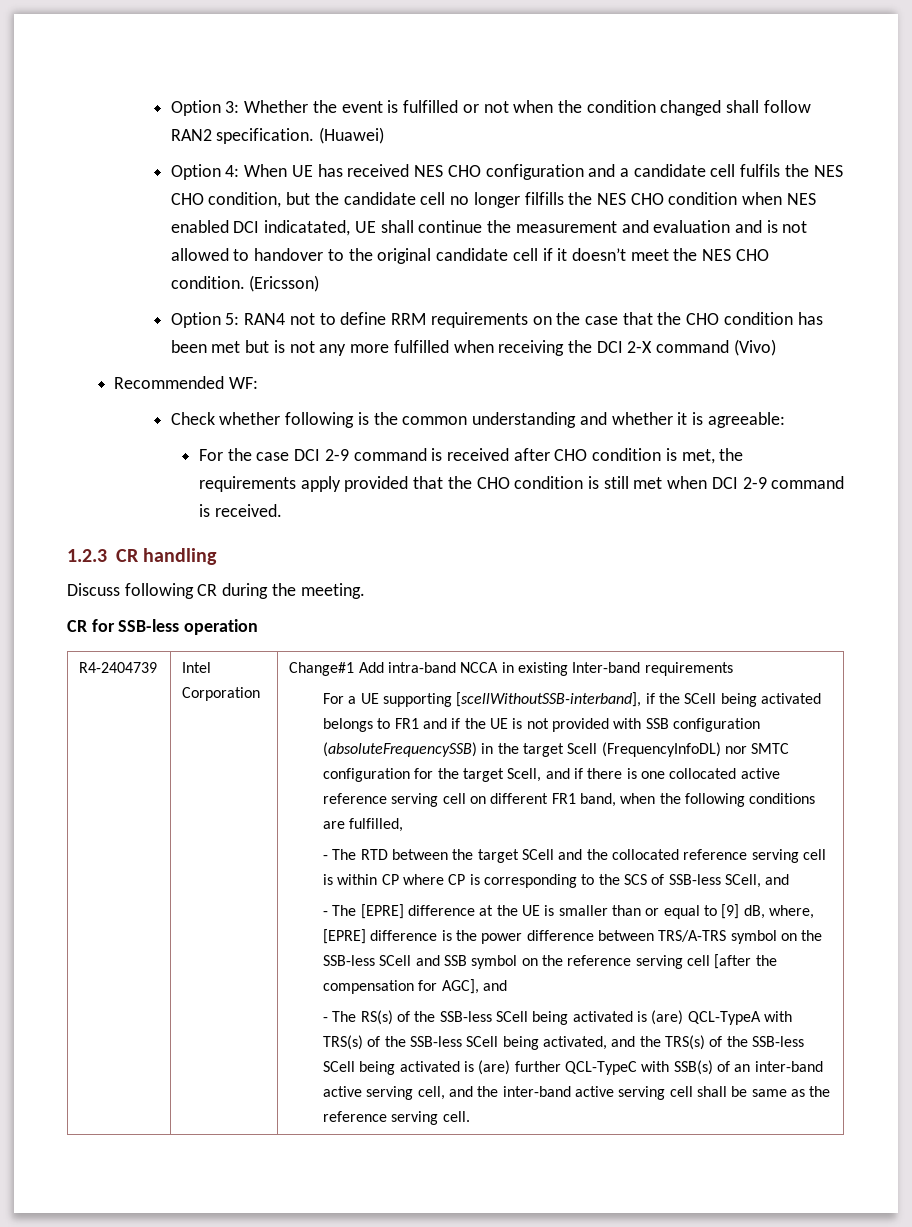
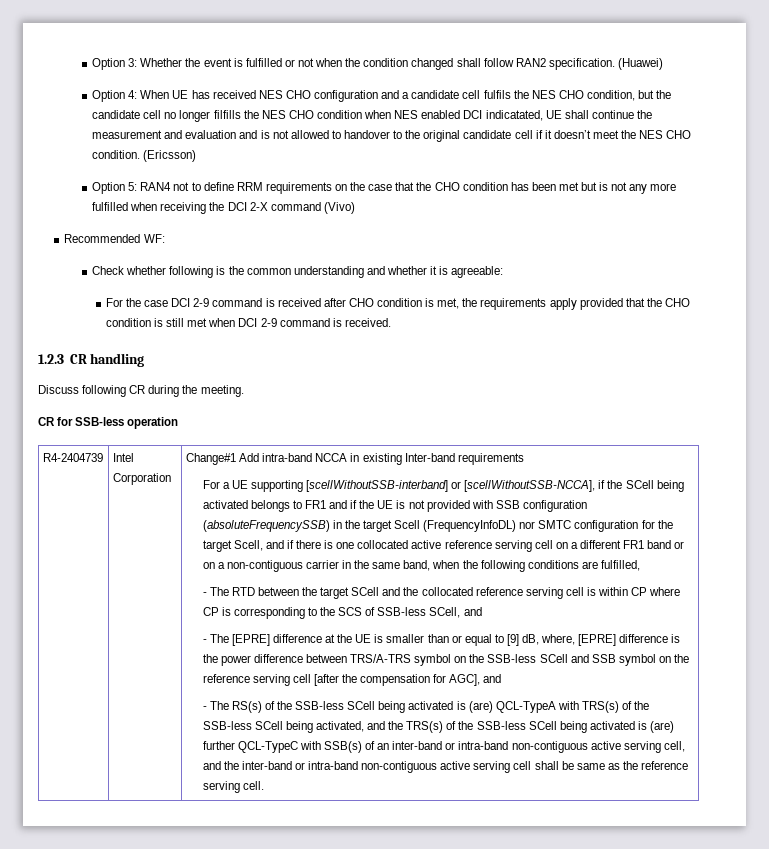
[456,692,642,707] [scellWithoutSSB-interband], -> [305,480,596,492] [scellWithoutSSB-interband] or [scellWithoutSSB-NCCA],
(487, 800) none -> [570,542,578,549] a
(576, 798) none -> [647,540,685,549] [202,560,401,572] band or on a non-contiguous carrier in the same
(823, 1066) none -> [445,741,588,753] or intra-band non-contiguous
(571, 1091) none -> [294,761,438,773] or intra-band non-contiguous

